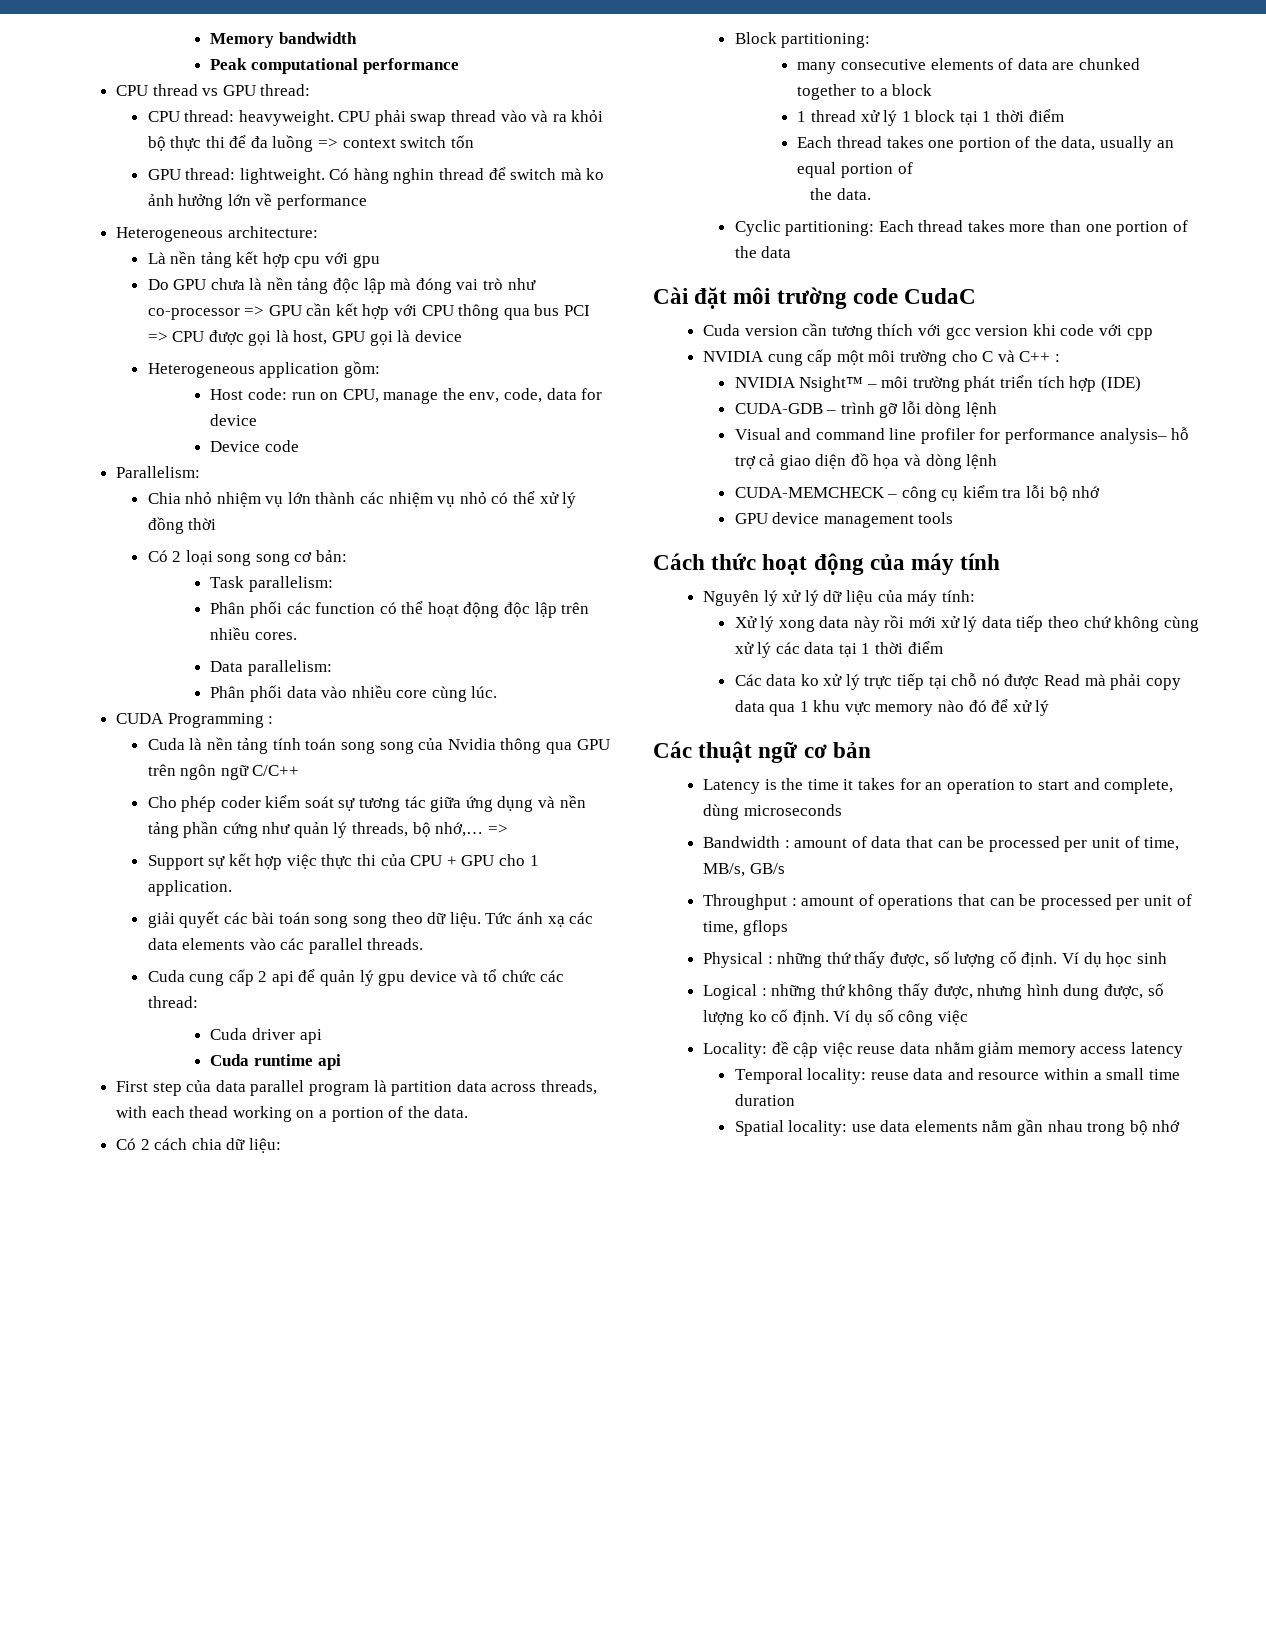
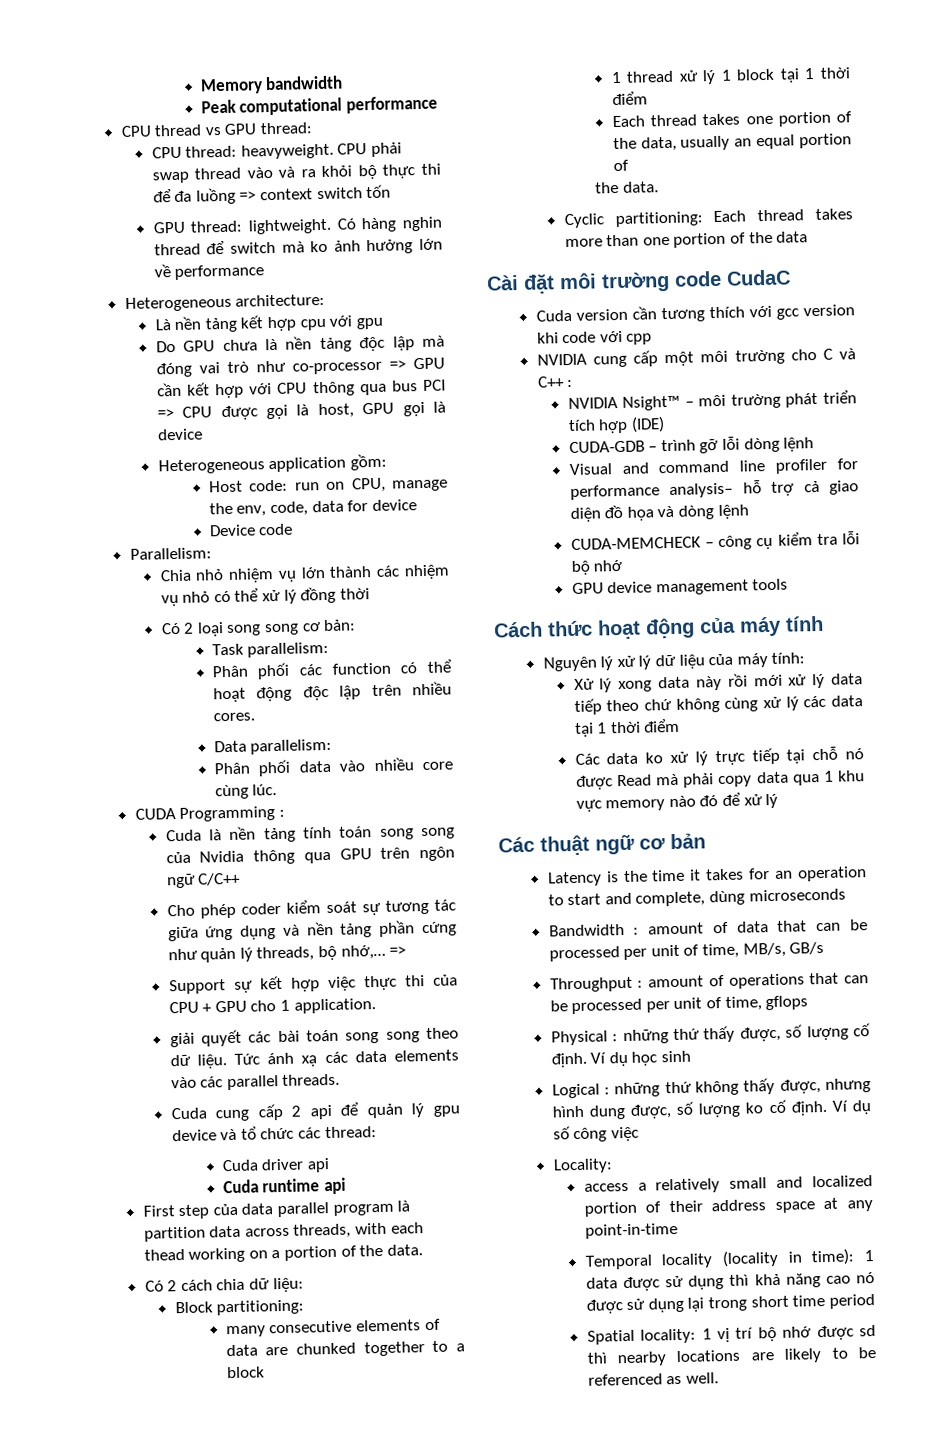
[771,1041,1184,1058] [734,1068,1180,1084] [734,1094,795,1106] [734,1119,1181,1136] đề cập việc reuse data nhằm giảm memory access latency // Temporal locality: reuse data and resource within a small time duration // Spatial locality: use data elements nằm gần nhau trong bộ nhớ -> [583,1175,873,1194] [583,1197,873,1217] [584,1222,678,1239] [584,1248,874,1270] [585,1272,875,1292] [585,1294,875,1314] [586,1324,876,1345] [586,1346,876,1367] [587,1372,719,1386] // access a relatively small and localized portion of their address space at any point-in-time // Temporal locality (locality in time): 1 data được sử dụng thì khả năng cao nó được sử dụng lại trong short time period // Spatial locality: 1 vị trí bộ nhớ được sd thì nearby locations are likely to be referenced as well.

